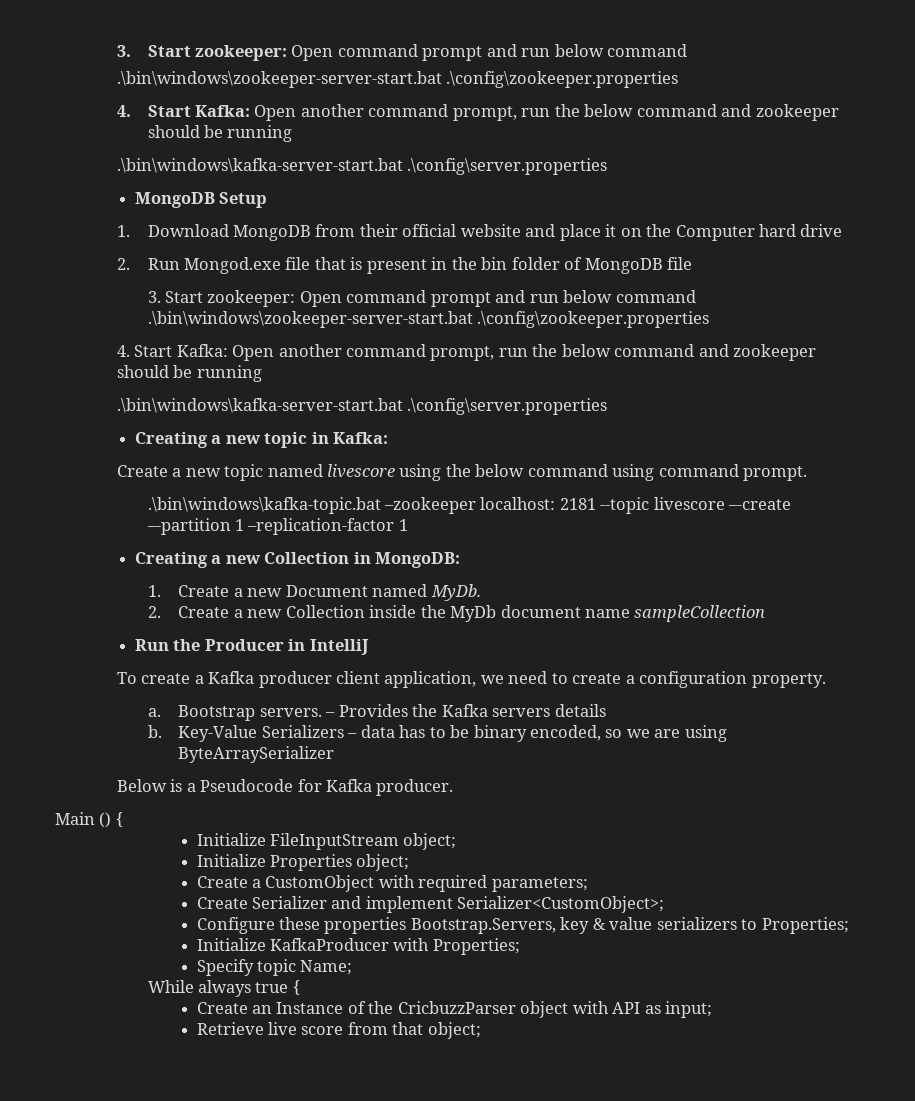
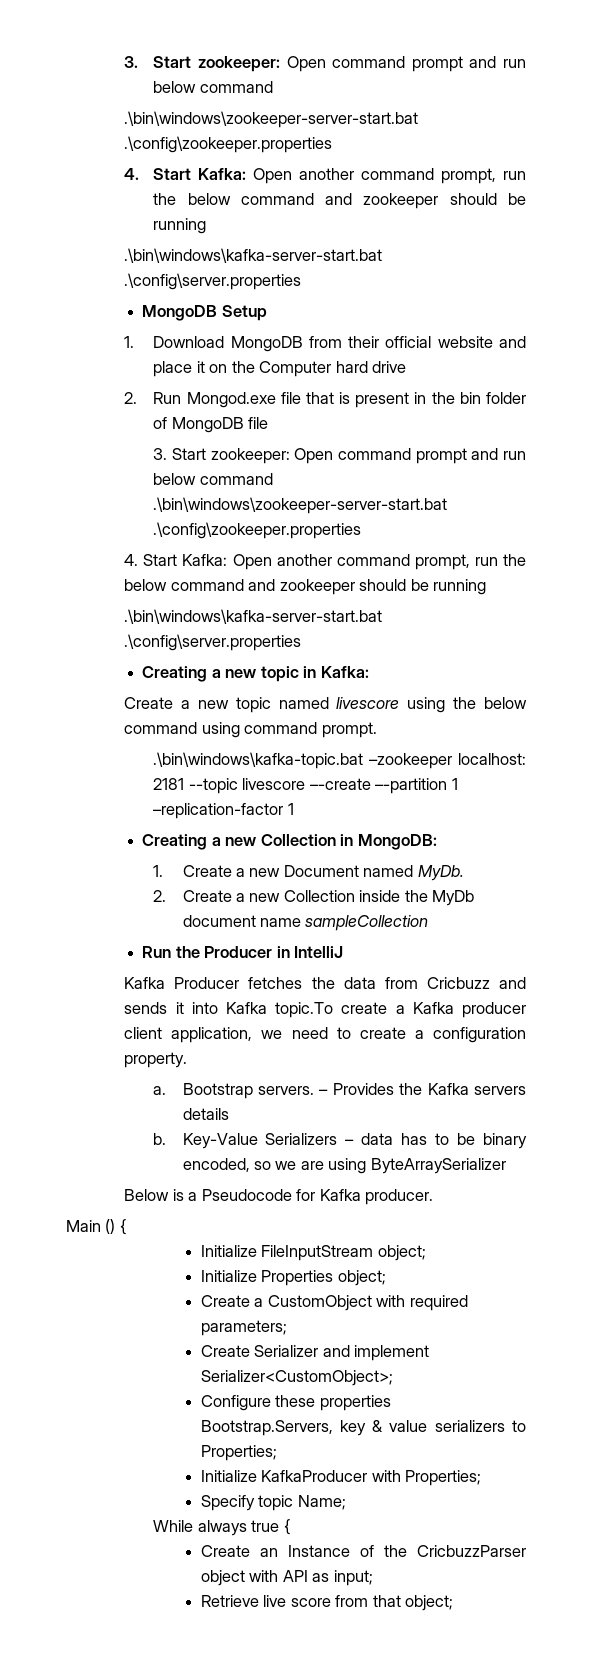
[116,672,137,684] To -> [124,977,526,989] [124,1002,334,1018] Kafka Producer fetches the data from Cricbuzz and sends it into Kafka topic.To

